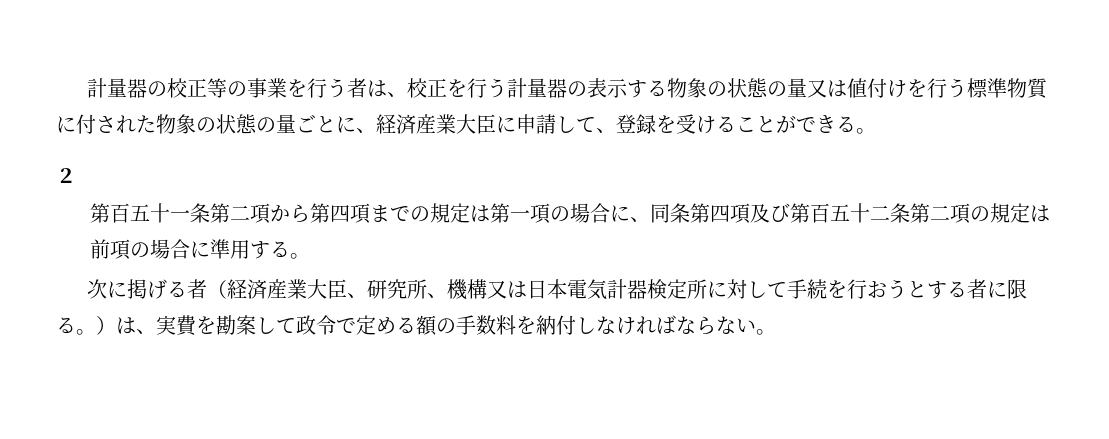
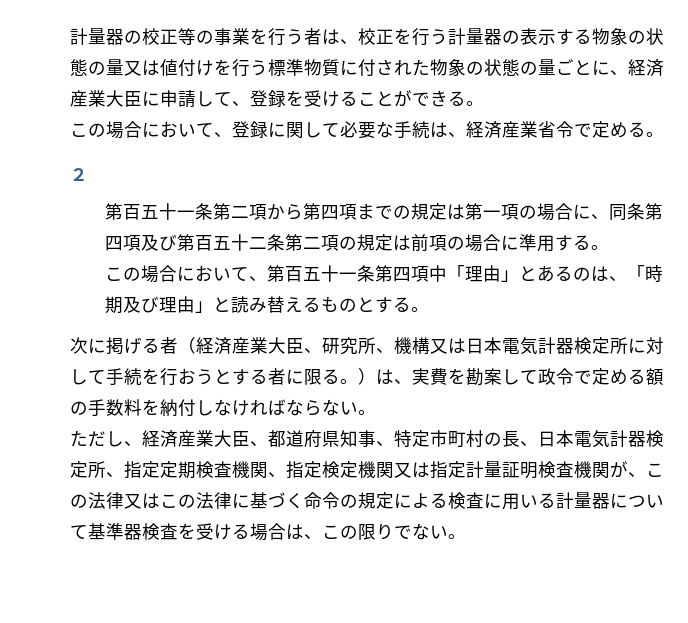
(876, 131) none -> [70,121,664,139] // この場合において、登録に関して必要な手続は、経済産業省令で定める。
(311, 256) none -> [104,265,663,283] [104,296,429,314] // この場合において、第百五十一条第四項中「理由」とあるのは、「時期及び理由」と読み替えるものとする。
(776, 332) none -> [70,430,664,448] [70,461,664,479] [70,492,664,510] [70,523,466,541] // ただし、経済産業大臣、都道府県知事、特定市町村の長、日本電気計器検定所、指定定期検査機関、指定検定機関又は指定計量証明検査機関が、この法律又はこの法律に基づく命令の規定による検査に用いる計量器について基準器検査を受ける場合は、この限りでない。

